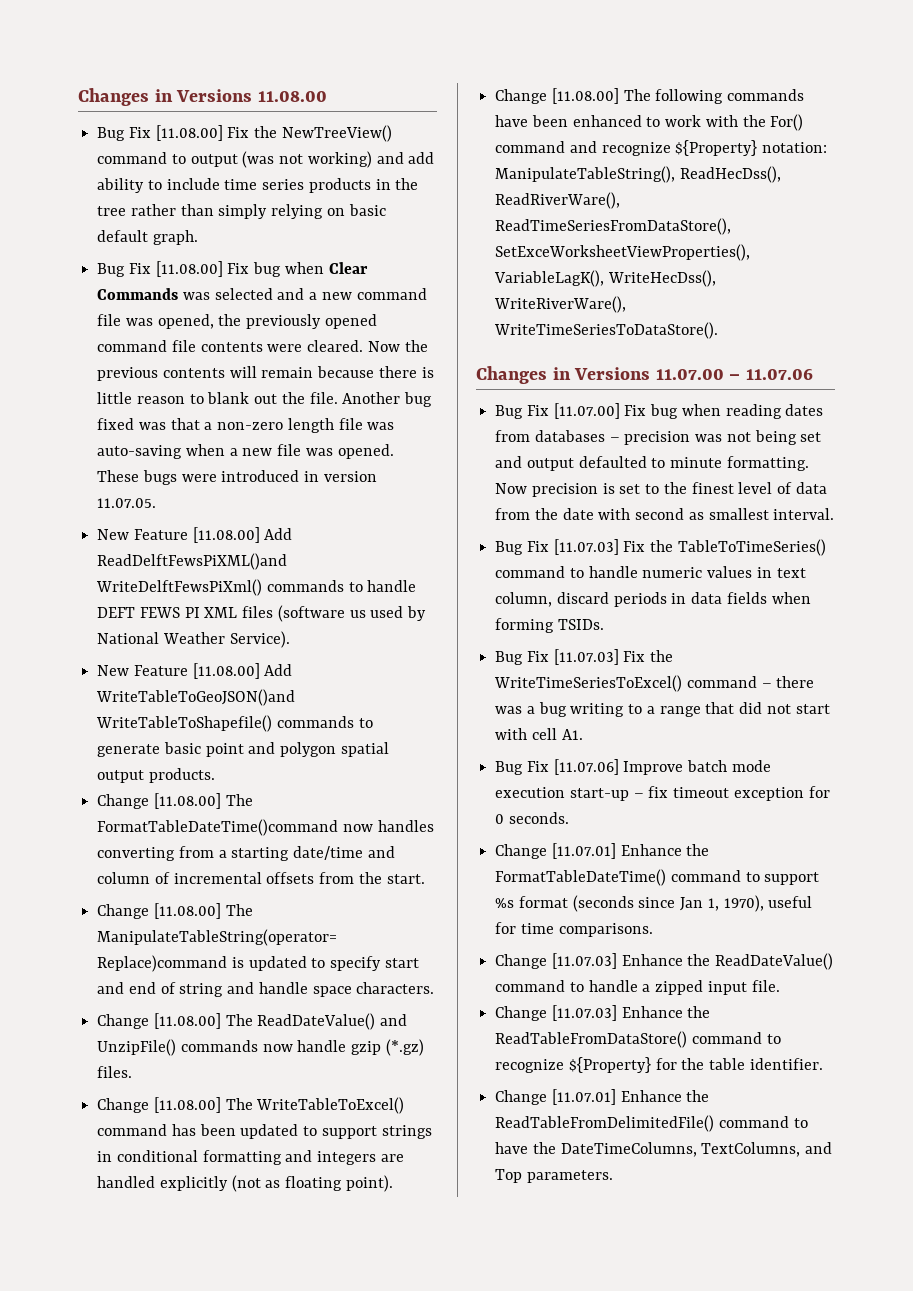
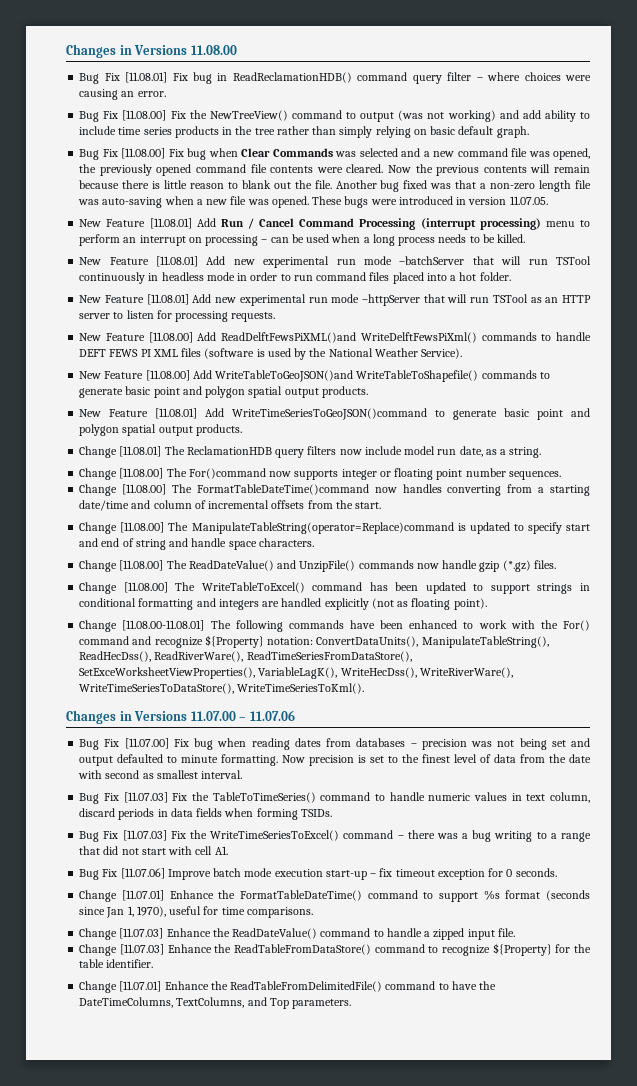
(327, 96) none -> [79,72,591,84] [79,89,166,100] // Bug Fix [11.08.01] Fix bug in ReadReclamationHDB() command query filter – where choices were causing an error.
(157, 503) none -> [79,218,590,230] [79,234,526,246] [79,256,591,268] [79,272,511,284] [79,294,592,306] [79,310,276,322] // New Feature [11.08.01] Add Run / Cancel Command Processing (interrupt processing) menu to perform an interrupt on processing – can be used when a long process needs to be killed. // New Feature [11.08.01] Add new experimental run mode –batchServer that will run TSTool continuously in headless mode in order to run command files placed into a hot folder. // New Feature [11.08.01] Add new experimental run mode –httpServer that will run TSTool as an HTTP server to listen for processing requests.
[349,610,366,618] us -> [256,349,265,357] is
(427, 613) none -> [309,348,327,357] the
(215, 775) none -> [79,408,590,420] [79,424,242,436] [79,446,542,458] [79,468,561,480] // New Feature [11.08.01] Add WriteTimeSeriesToGeoJSON()command to generate basic point and polygon spatial output products. // Change [11.08.01] The ReclamationHDB query filters now include model run date, as a string. // Change [11.08.00] The For()command now supports integer or floating point number sequences.
[551,88,619,104] [11.08.00] -> [122,620,205,631] [11.08.00-11.08.01]
(828, 147) none -> [316,636,419,647] ConvertDataUnits(),
[494,322,719,339] WriteTimeSeriesToDataStore(). -> [79,683,365,694] WriteTimeSeriesToDataStore(), WriteTimeSeriesToKml().

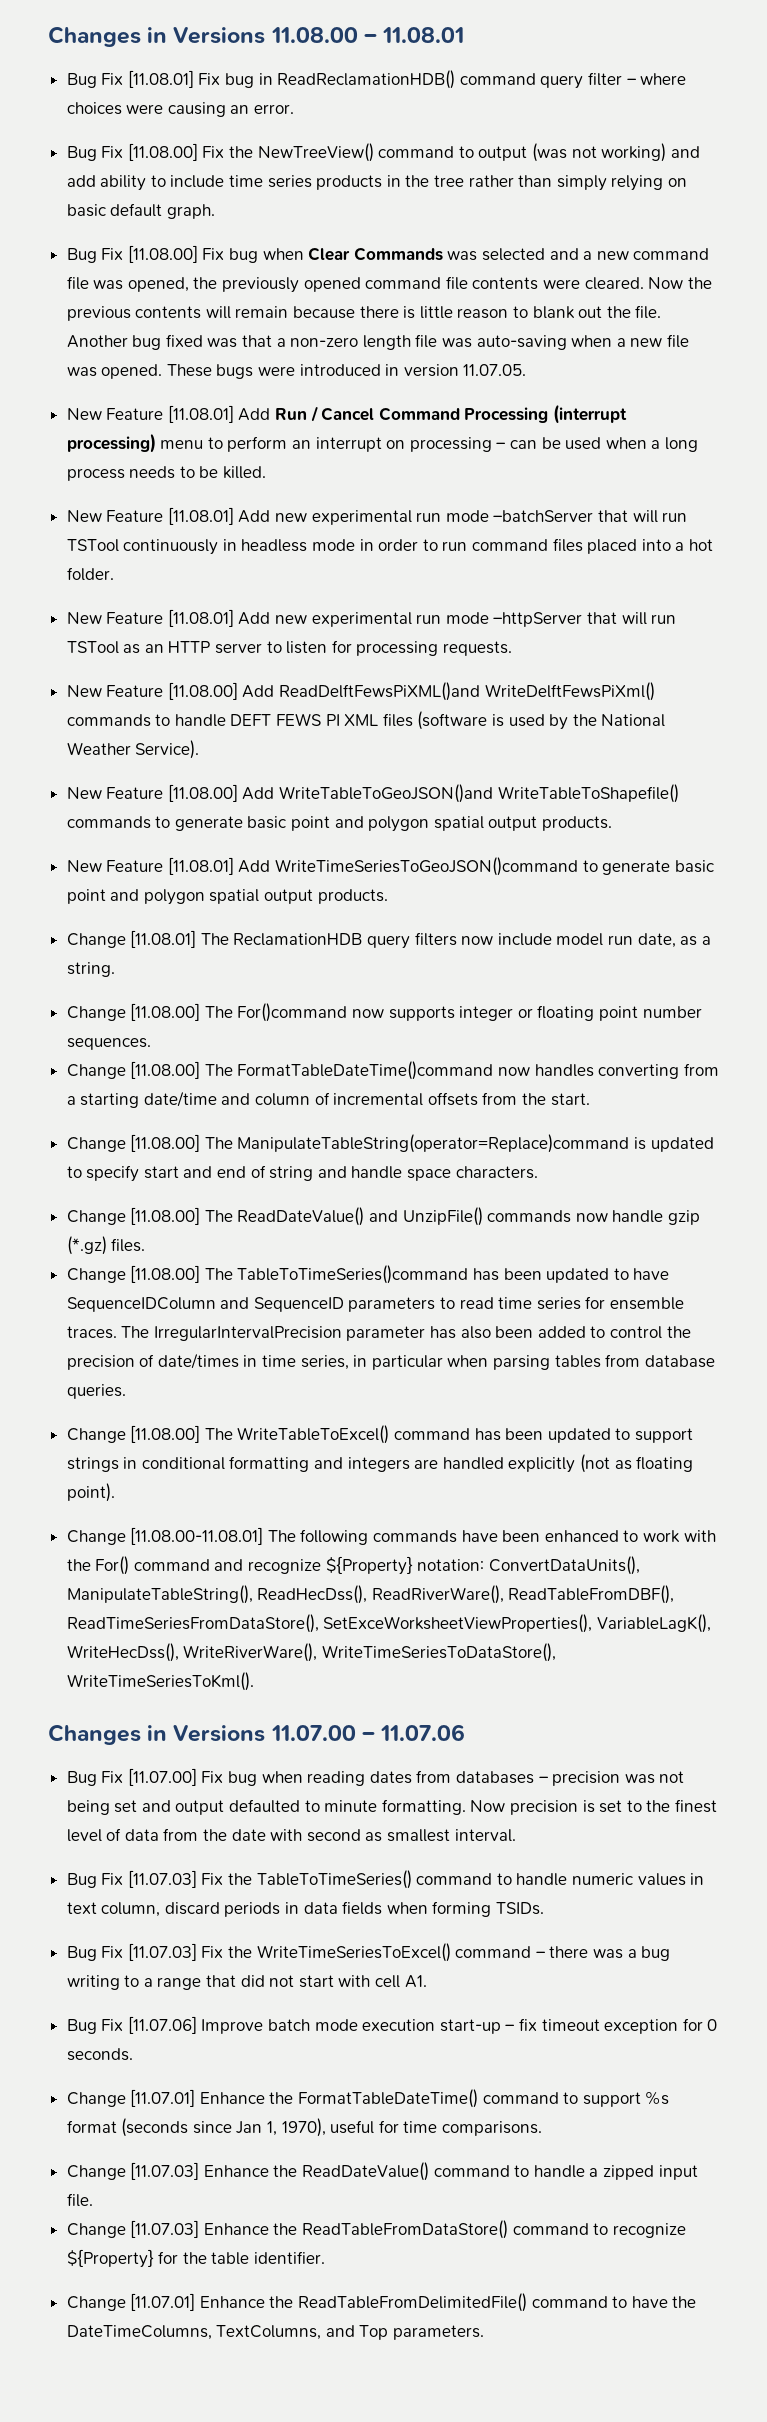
(237, 50) none -> [363,27,465,43] – 11.08.01
(556, 564) none -> [66,1265,670,1284] [66,1296,685,1312] [66,1326,691,1341] [66,1353,715,1370] [66,1384,126,1399] // Change [11.08.00] The TableToTimeSeries()command has been updated to have SequenceIDColumn and SequenceID parameters to read time series for ensemble traces. The IrregularIntervalPrecision parameter has also been added to control the precision of date/times in time series, in particular when parsing tables from database queries.
(244, 656) none -> [508,1585,675,1604] ReadTableFromDBF(),

